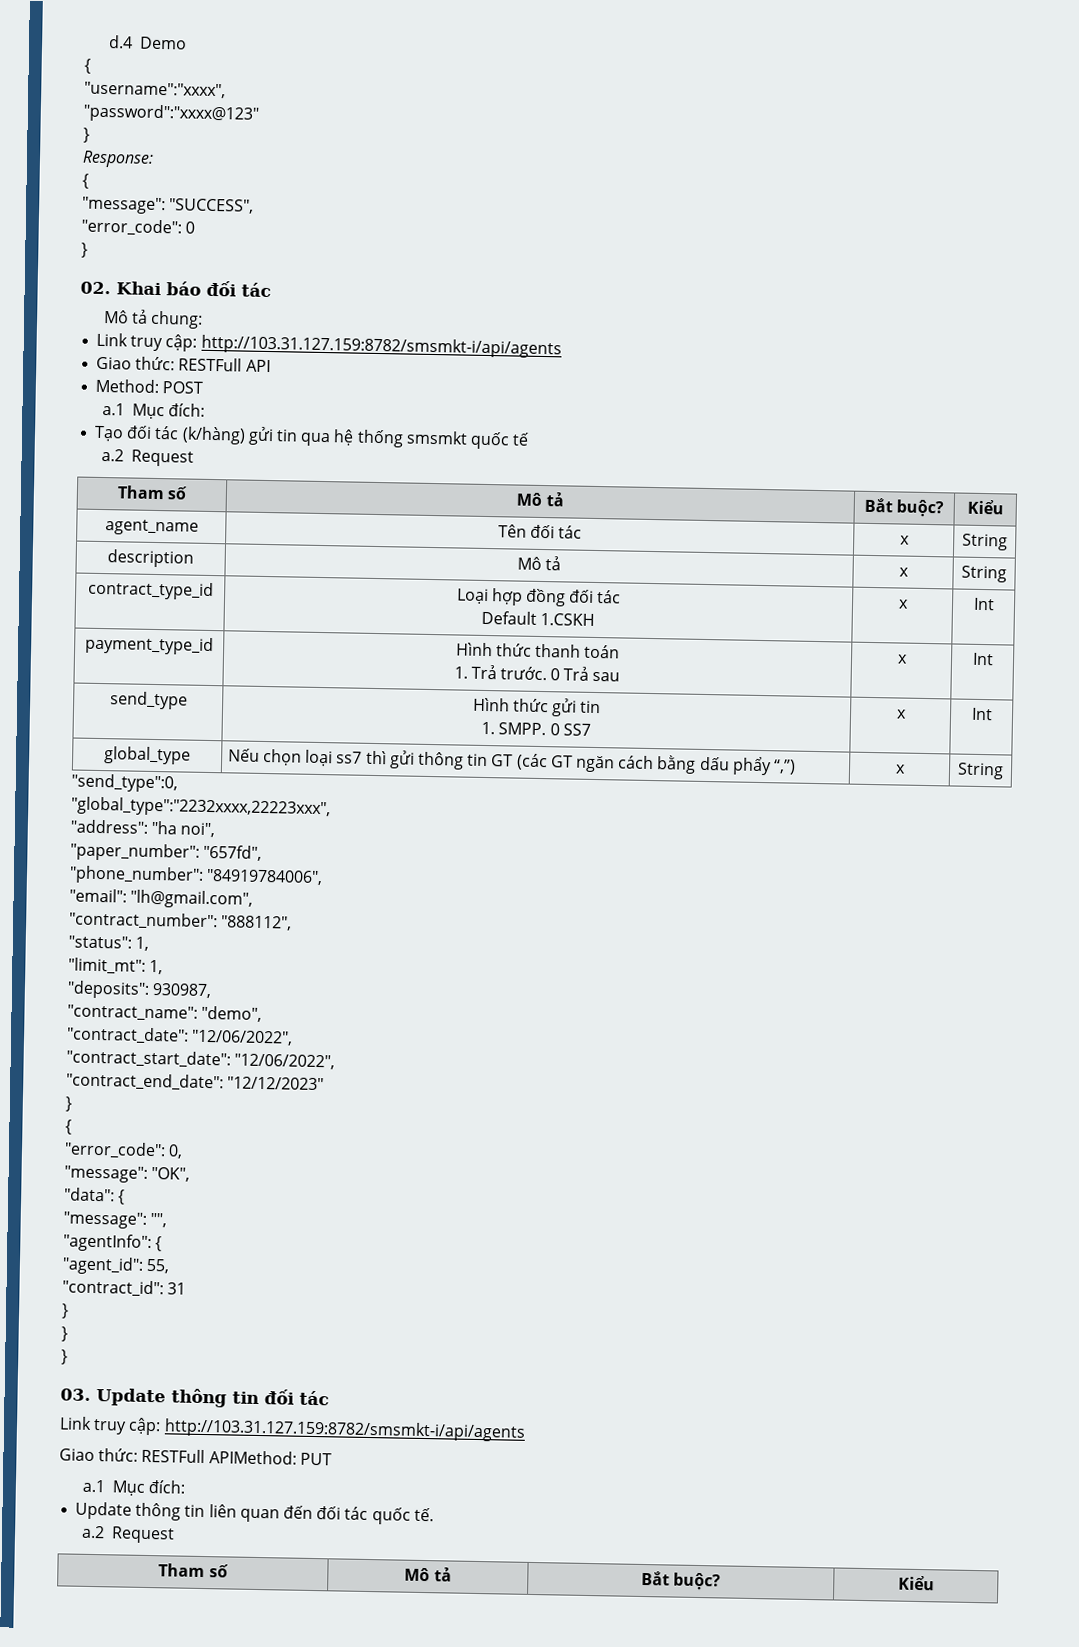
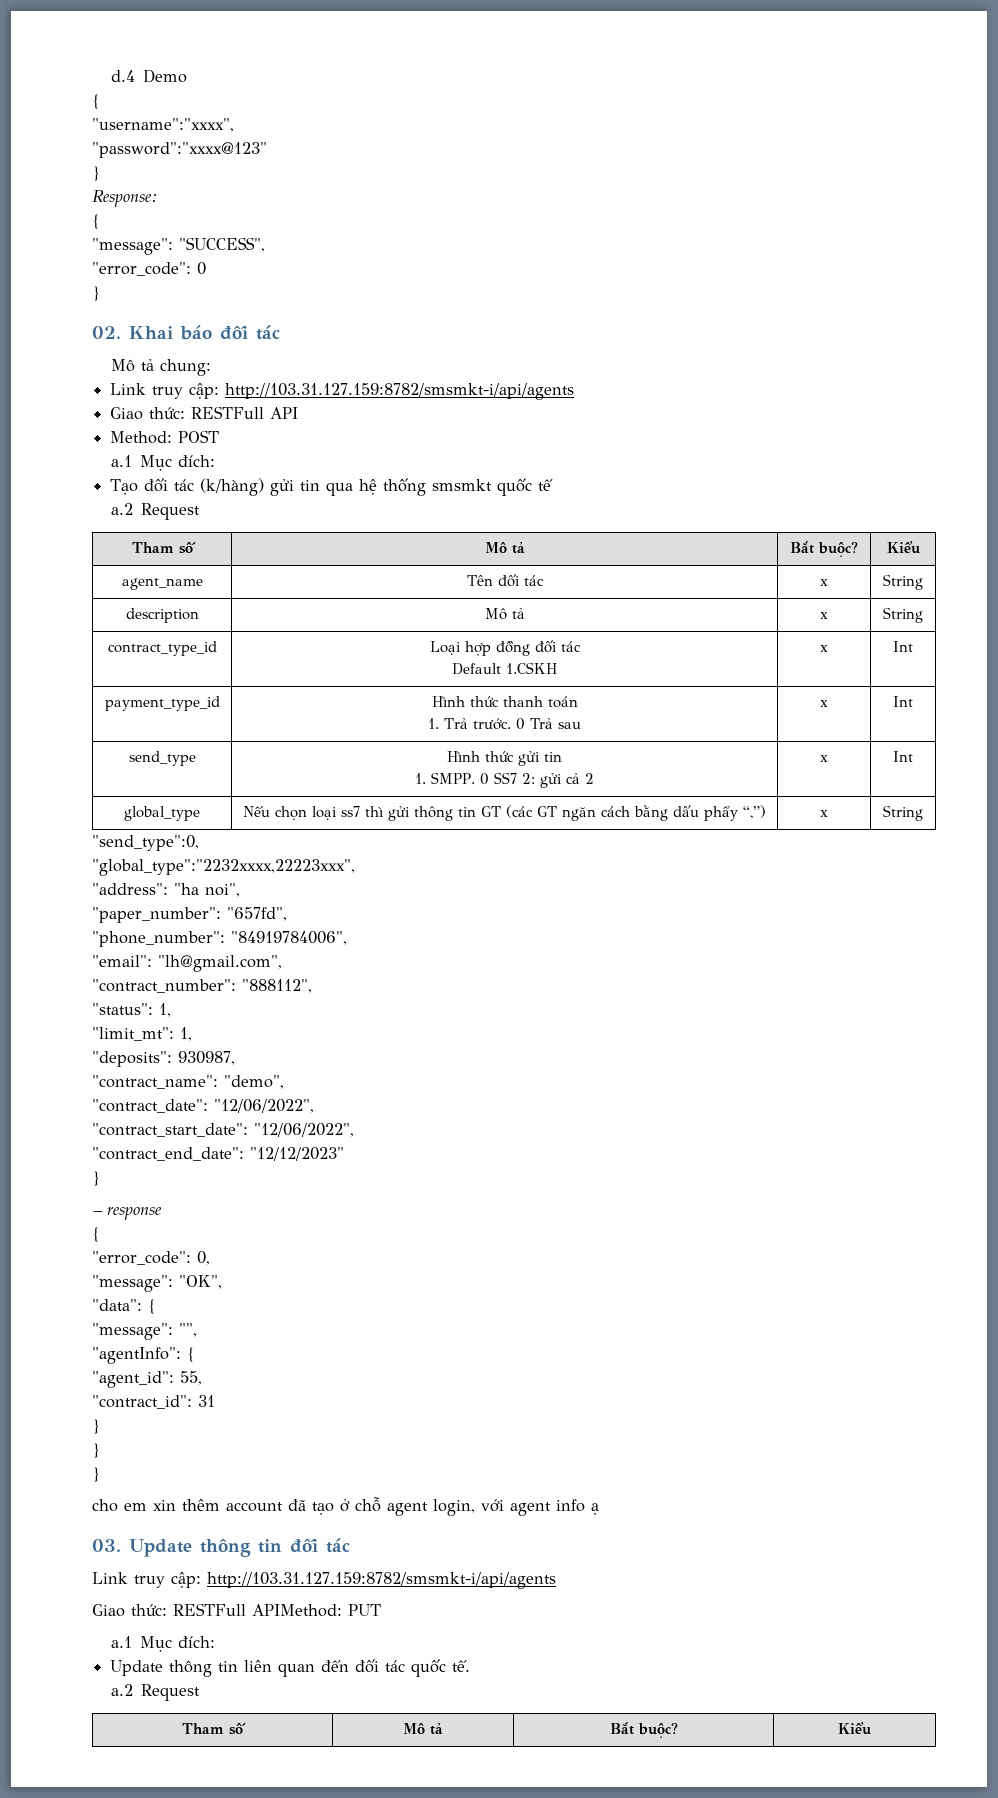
(591, 729) none -> [521,773,594,788] 2: gửi cả 2
(72, 1104) none -> [92,1207,162,1220] // – response
(68, 1357) none -> [92,1497,599,1516] // cho em xin thêm account đã tạo ở chỗ agent login, với agent info ạ

